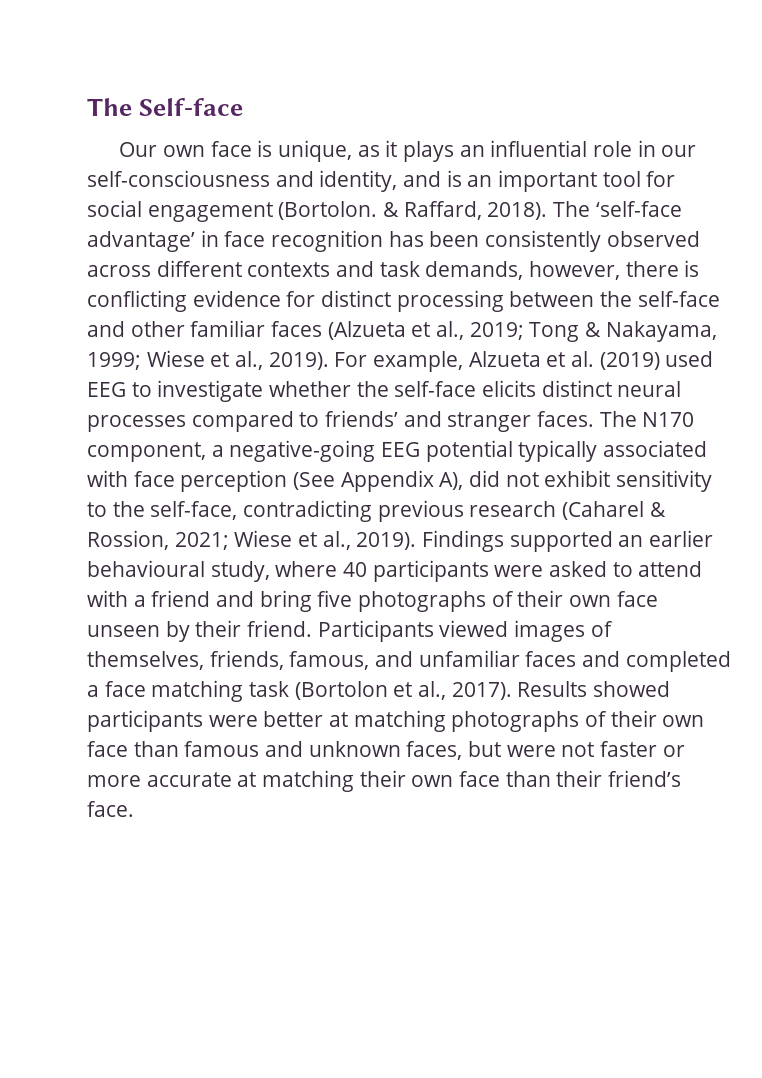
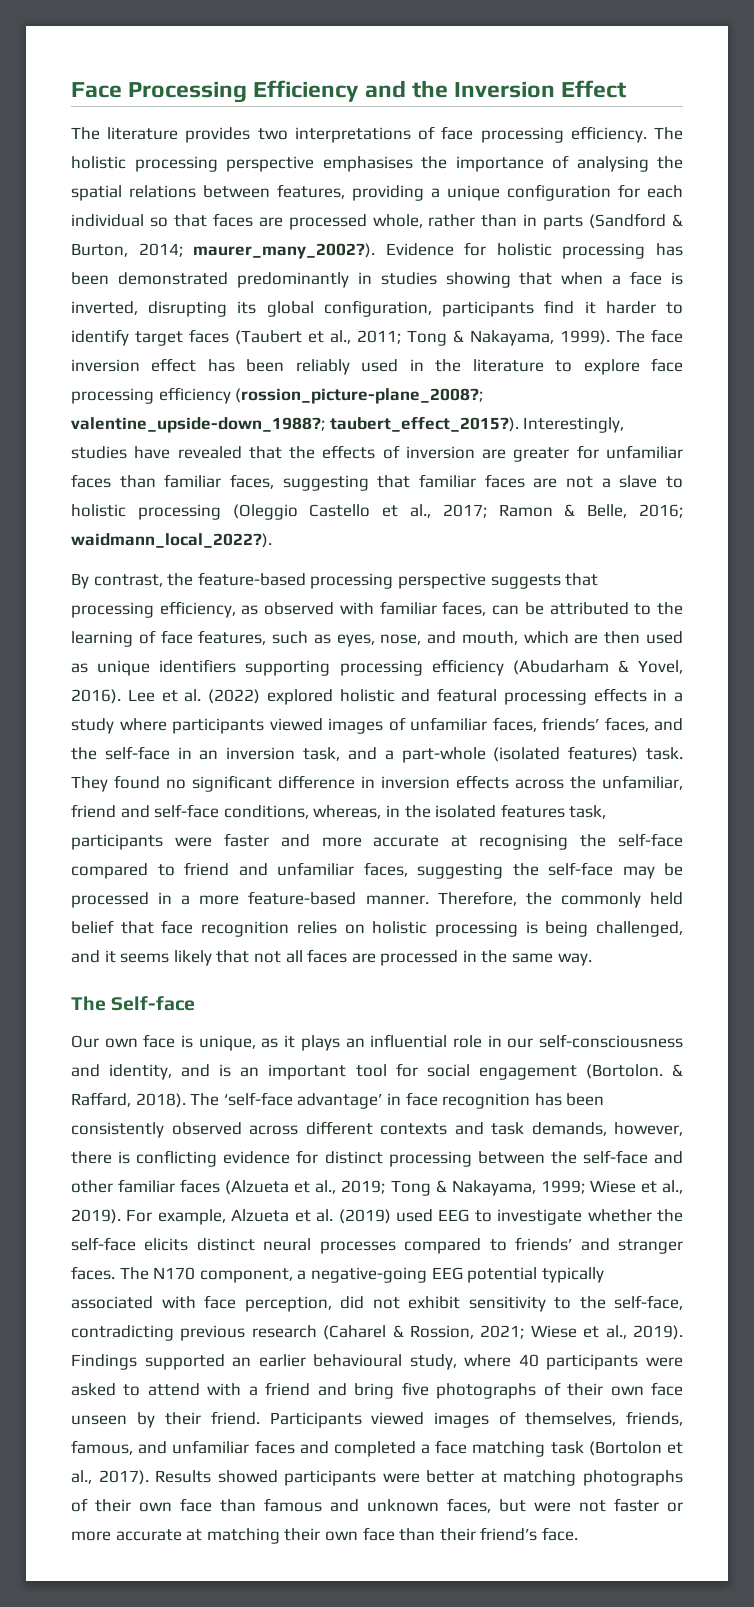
(87, 107) none -> [71,80,627,103] [71,126,683,143] [71,155,683,172] [71,184,683,201] [71,213,683,230] [71,242,683,259] [71,271,683,288] [71,300,683,317] [71,329,683,346] [71,358,683,375] [71,387,484,404] [71,416,625,433] [71,445,683,462] [71,474,683,491] [71,504,683,520] [71,533,272,548] [71,572,599,589] [71,601,684,618] [71,630,683,647] [71,659,683,676] [71,688,683,705] [71,717,683,734] [71,746,683,763] [71,775,683,792] [71,804,607,819] [71,833,683,850] [71,862,683,879] [71,891,683,908] [71,920,683,937] [71,949,592,966] Face Processing Efficiency and the Inversion Effect // The literature provides two interpretations of face processing efficiency. The holistic processing perspective emphasises the importance of analysing the spatial relations between features, providing a unique configuration for each individual so that faces are processed whole, rather than in parts (Sandford & Burton, 2014; maurer_many_2002?). Evidence for holistic processing has been demonstrated predominantly in studies showing that when a face is inverted, disrupting its global configuration, participants find it harder to identify target faces (Taubert et al., 2011; Tong & Nakayama, 1999). The face inversion effect has been reliably used in the literature to explore face processing efficiency (rossion_picture-plane_2008?; valentine_upside-down_1988?; taubert_effect_2015?). Interestingly, studies have revealed that the effects of inversion are greater for unfamiliar faces than familiar faces, suggesting that familiar faces are not a slave to holistic processing (Oleggio Castello et al., 2017; Ramon & Belle, 2016; waidmann_local_2022?). // By contrast, the feature-based processing perspective suggests that processing efficiency, as observed with familiar faces, can be attributed to the learning of face features, such as eyes, nose, and mouth, which are then used as unique identifiers supporting processing efficiency (Abudarham & Yovel, 2016). Lee et al. (2022) explored holistic and featural processing effects in a study where participants viewed images of unfamiliar faces, friends’ faces, and the self-face in an inversion task, and a part-whole (isolated features) task. They found no significant difference in inversion effects across the unfamiliar, friend and self-face conditions, whereas, in the isolated features task, participants were faster and more accurate at recognising the self-face compared to friend and unfamiliar faces, suggesting the self-face may be processed in a more feature-based manner. Therefore, the commonly held belief that face recognition relies on holistic processing is being challenged, and it seems likely that not all faces are processed in the same way. //
[180,470,464,492] perception (See Appendix A), -> [244,1296,332,1312] perception,

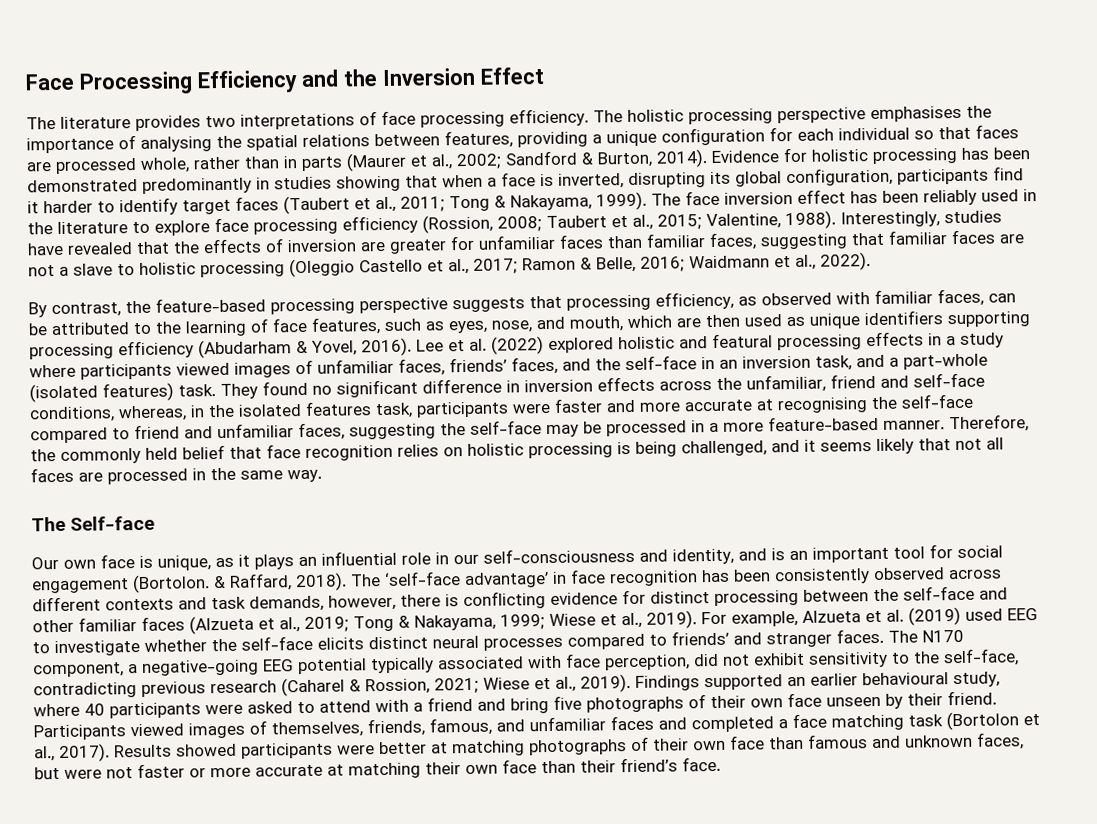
[589,213,683,229] [71,243,376,259] (Sandford & Burton, 2014; maurer_many_2002?). -> [346,149,708,172] (Maurer et al., 2002; Sandford & Burton, 2014).
[235,388,484,404] [71,416,519,433] (rossion_picture-plane_2008?; valentine_upside-down_1988?; taubert_effect_2015?). -> [422,210,836,234] (Rossion, 2008; Taubert et al., 2015; Valentine, 1988).
[71,533,272,548] waidmann_local_2022?). -> [689,252,871,271] Waidmann et al., 2022).

